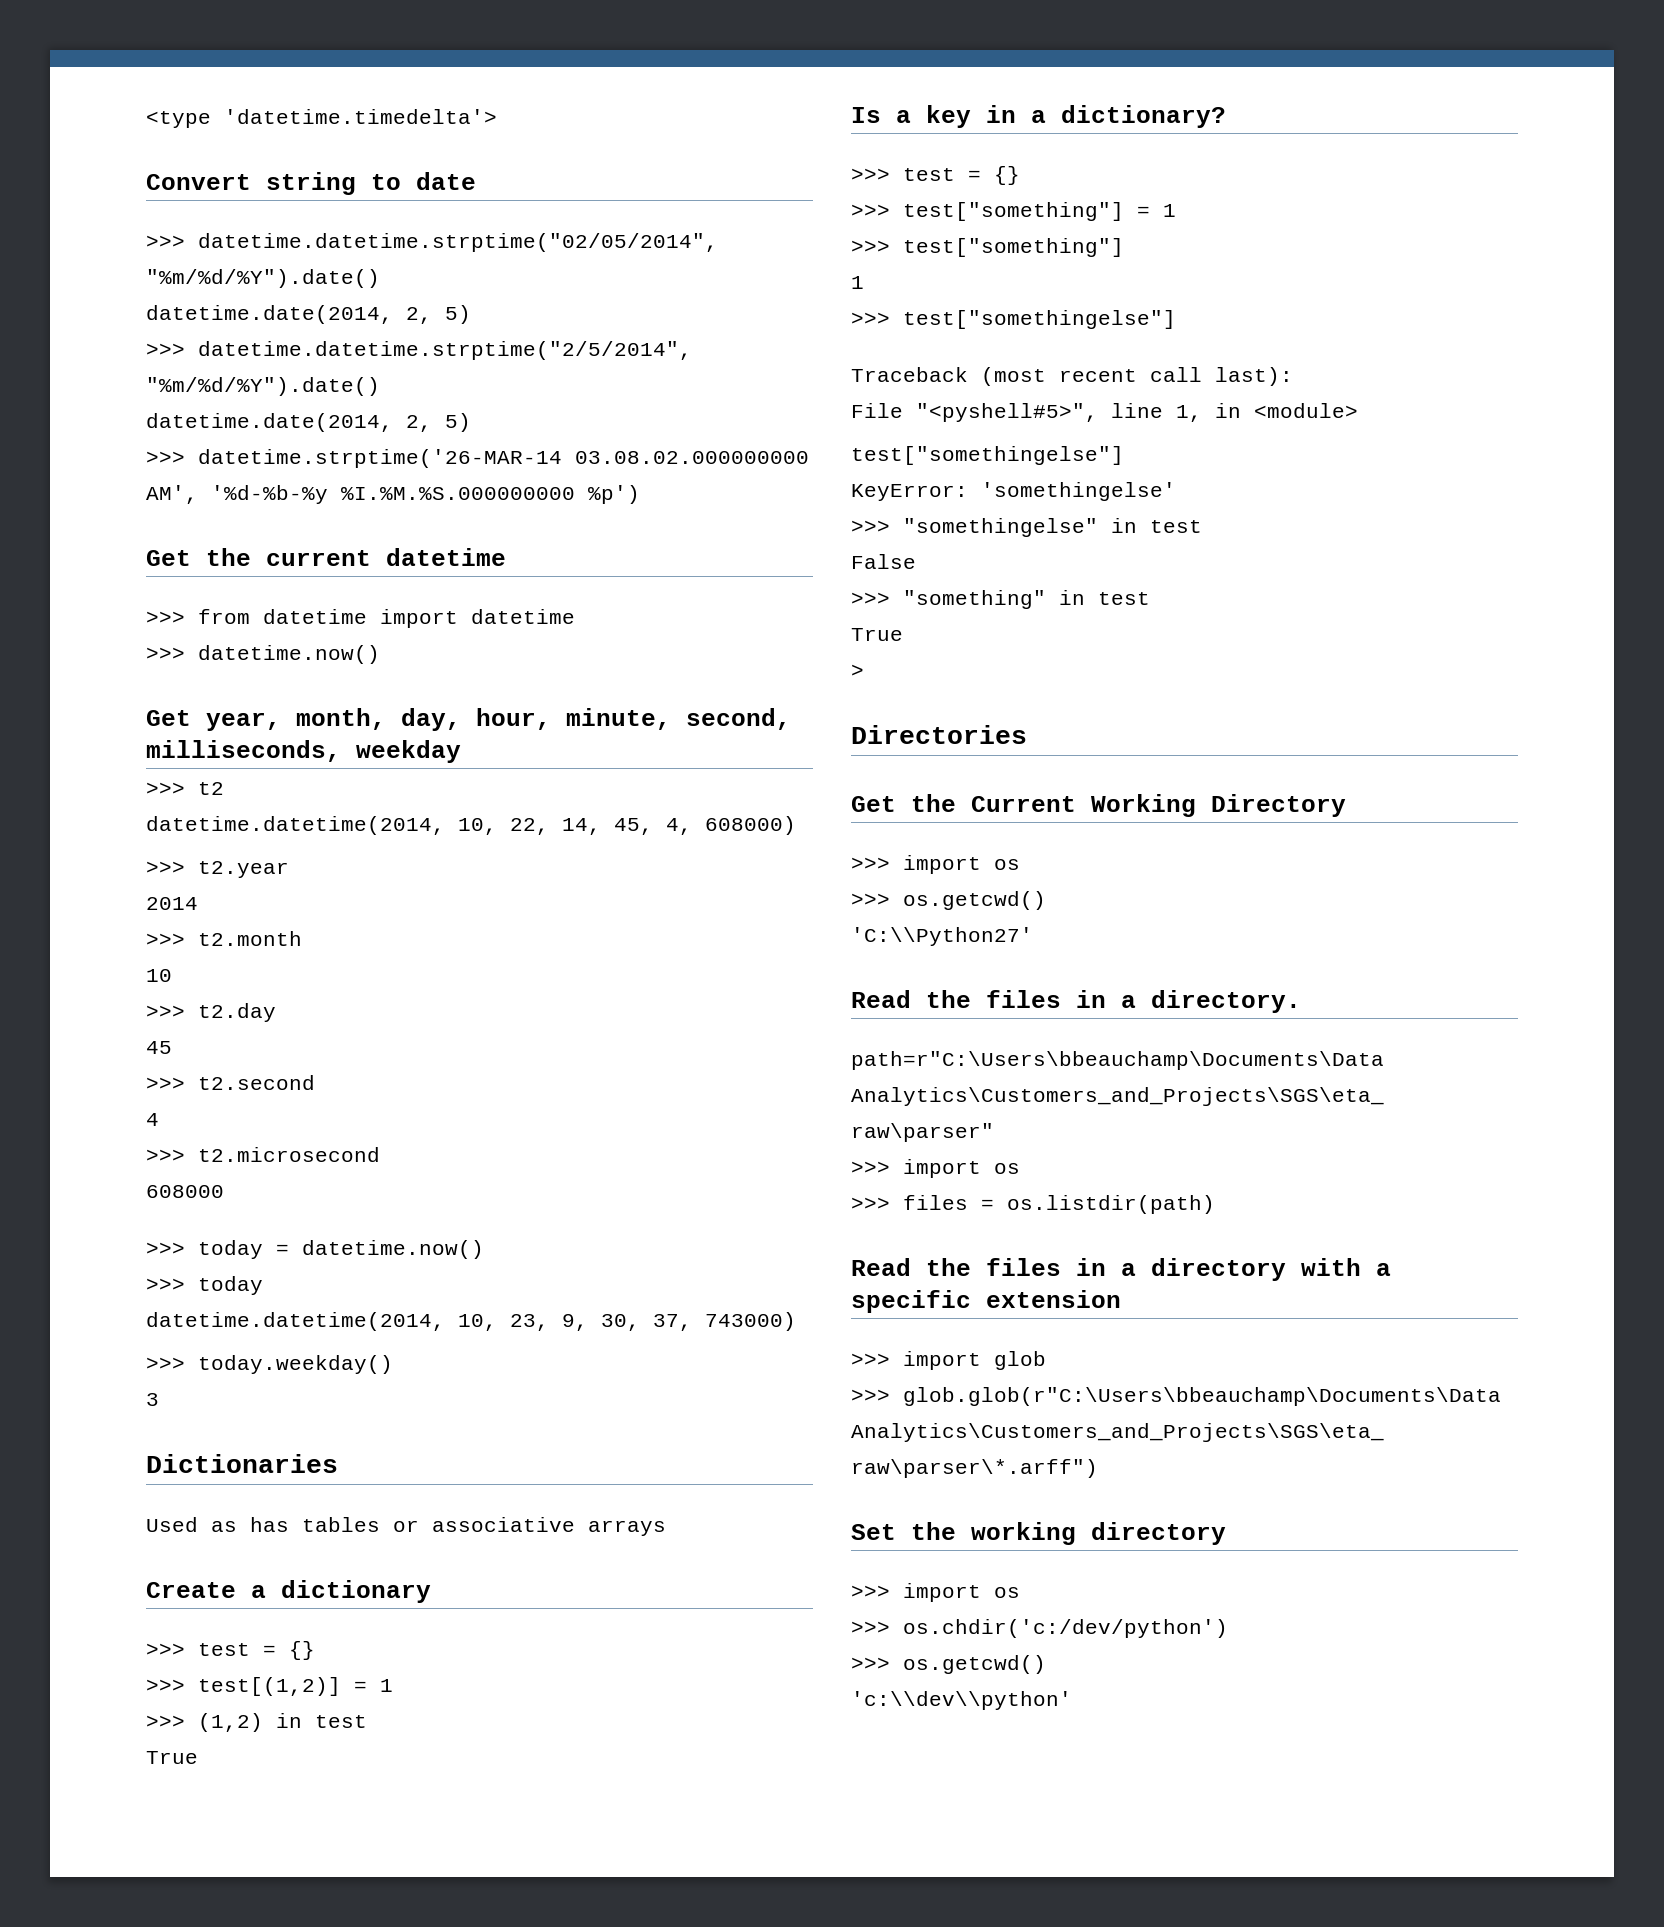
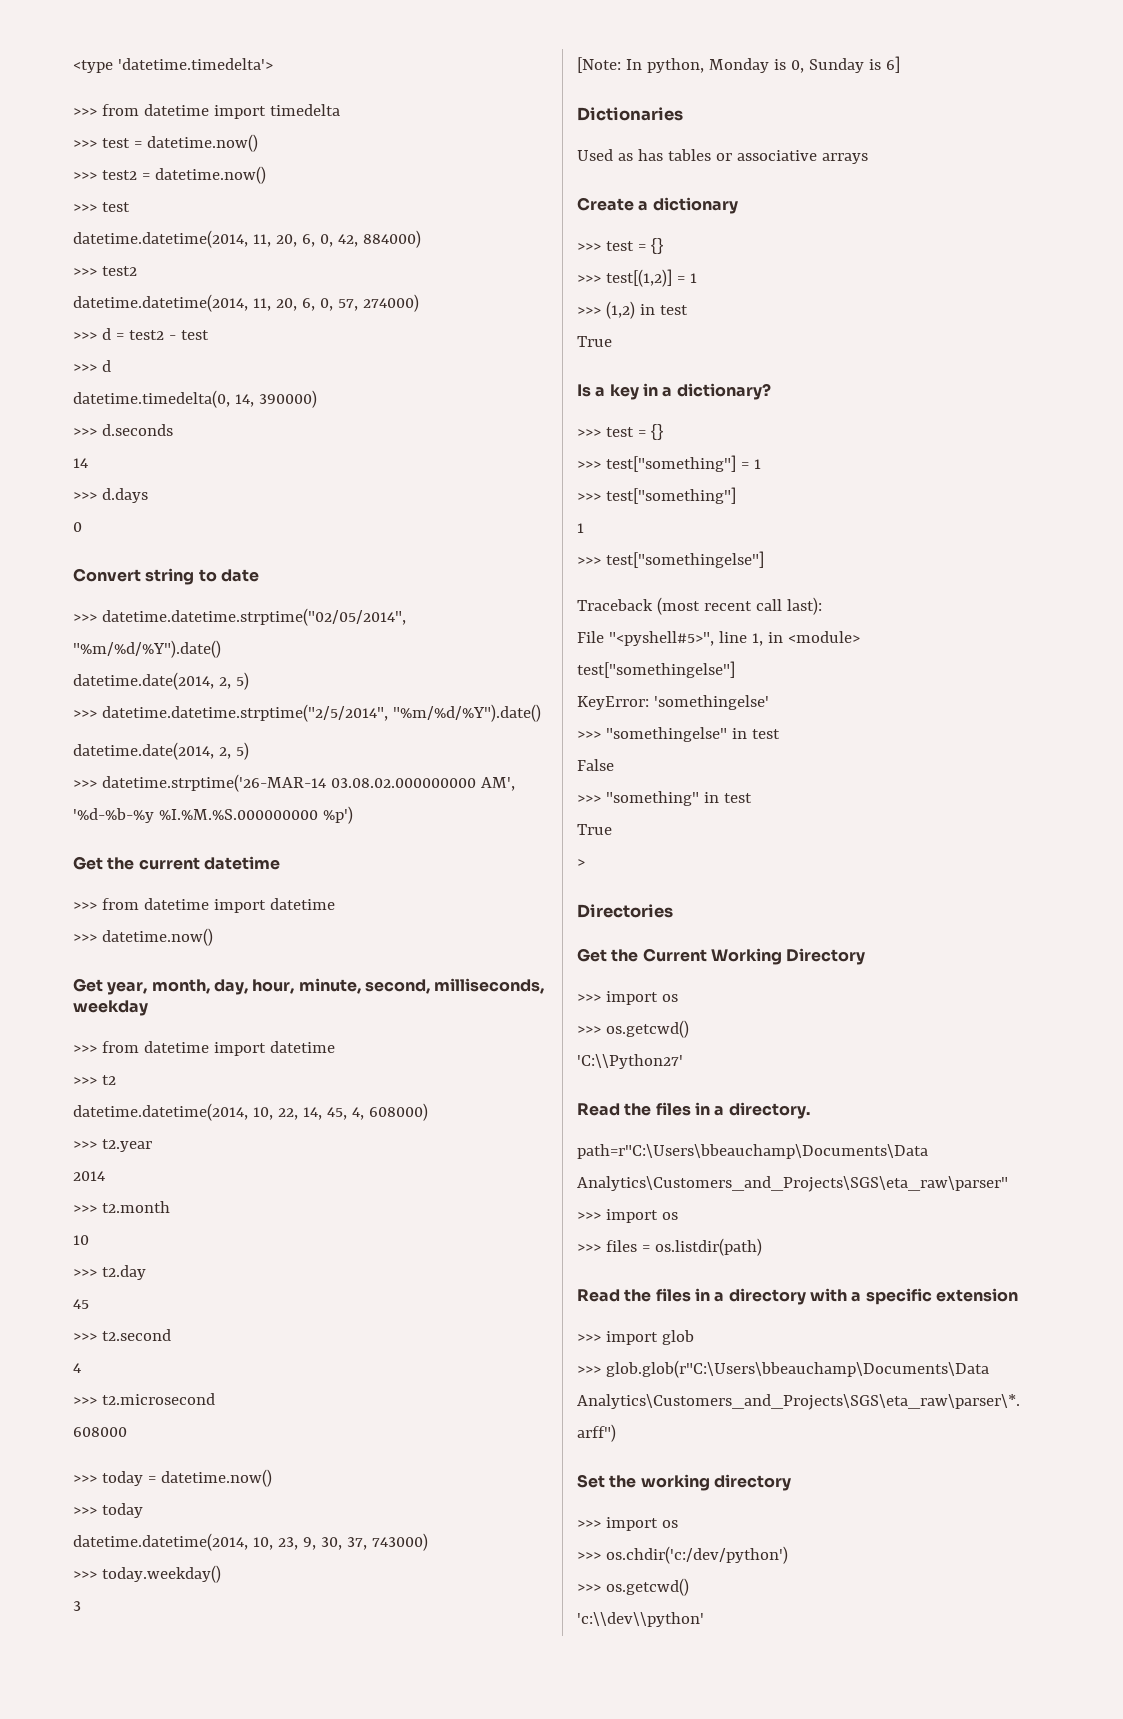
(497, 116) none -> [73,104,340,119] [73,134,258,152] [73,166,266,184] [73,202,130,212] [73,230,421,248] [73,266,137,276] [73,294,419,312] [73,328,209,340] [73,360,111,372] [73,390,317,408] [73,424,173,436] [73,458,88,468] [73,488,148,503] [73,522,82,532] // >>> from datetime import timedelta // >>> test = datetime.now() // >>> test2 = datetime.now() // >>> test // datetime.datetime(2014, 11, 20, 6, 0, 42, 884000) // >>> test2 // datetime.datetime(2014, 11, 20, 6, 0, 57, 274000) // >>> d = test2 - test // >>> d // datetime.timedelta(0, 14, 390000) // >>> d.seconds // 14 // >>> d.days // 0
(461, 751) none -> [73,1041,335,1056] // >>> from datetime import datetime
(159, 1399) none -> [577,56,900,73] // [Note: In python, Monday is 0, Sunday is 6]

